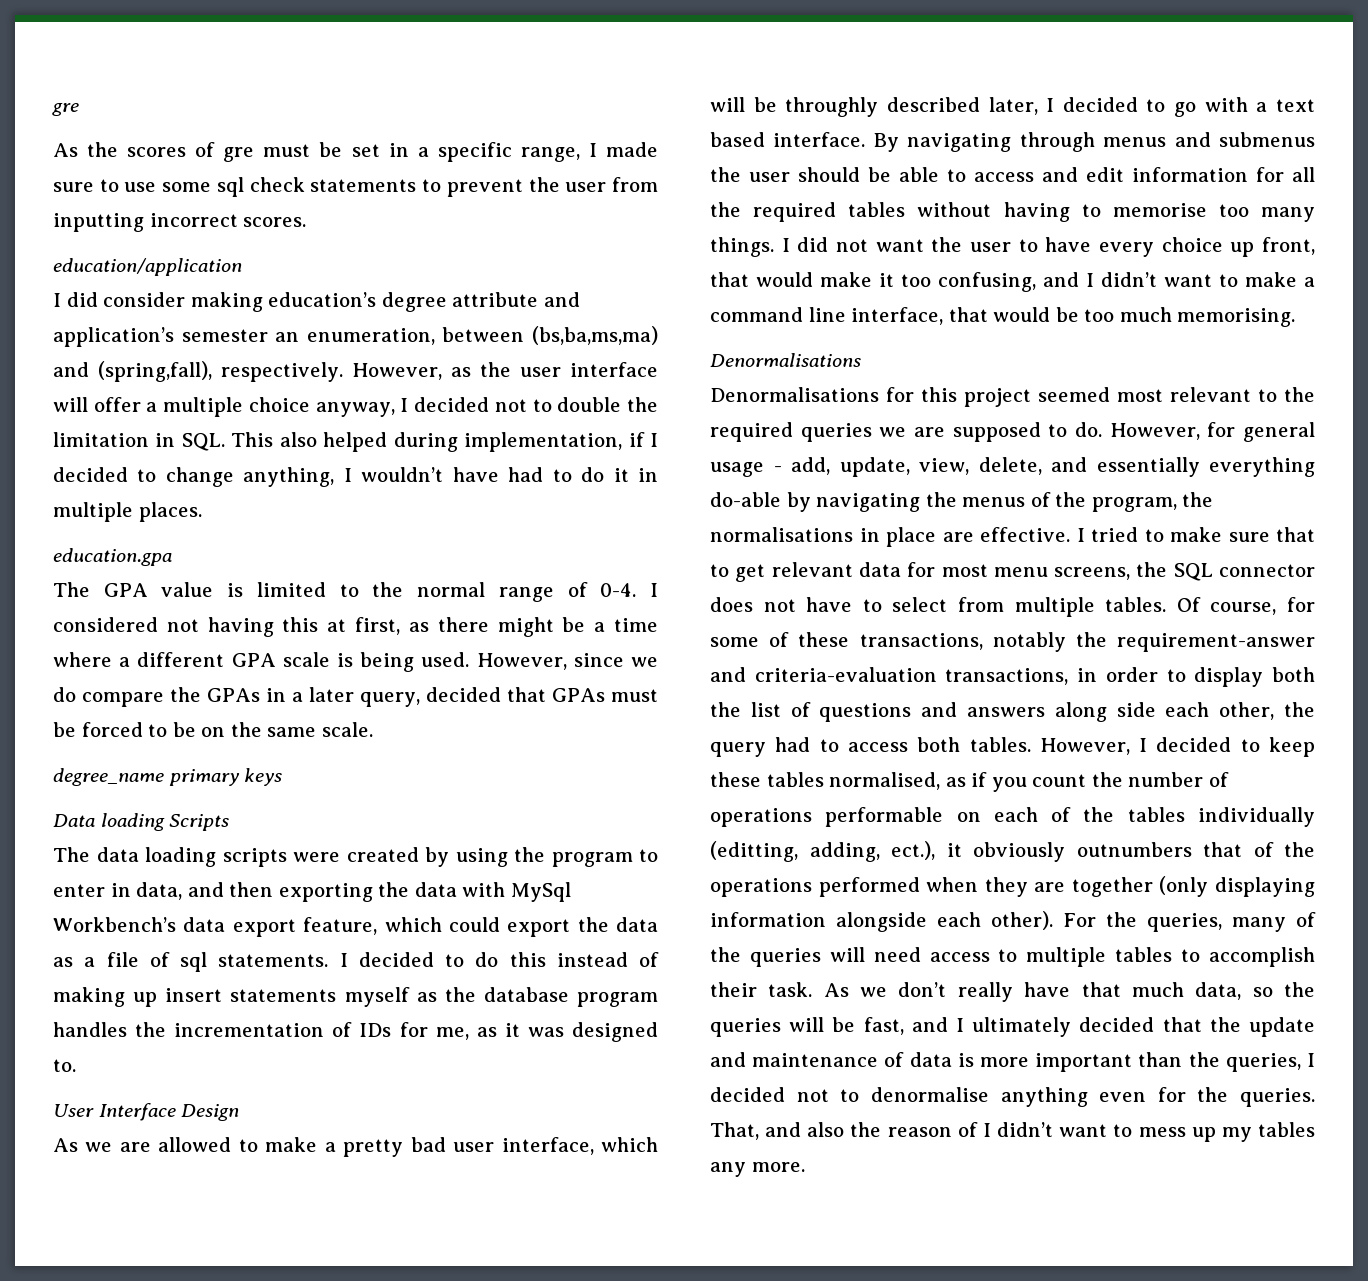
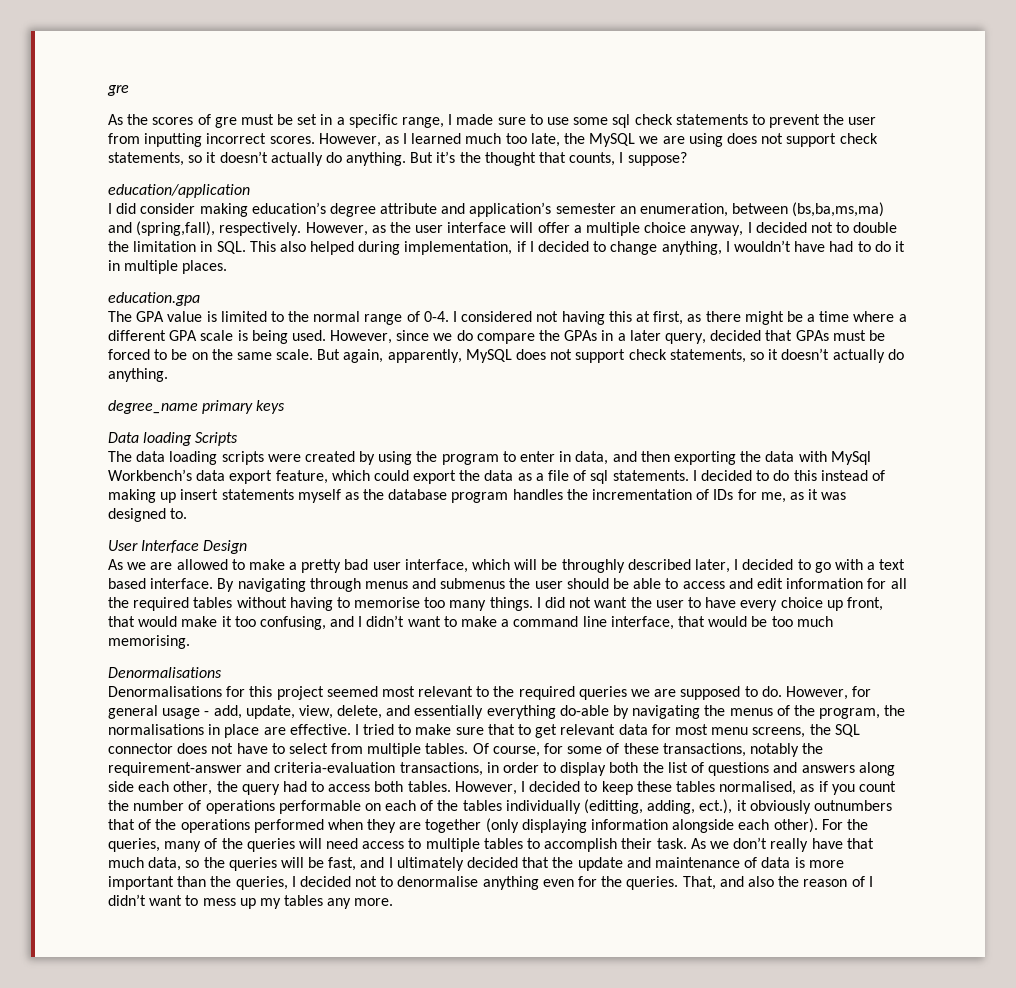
(307, 222) none -> [318,133,878,147] [108,151,687,166] However, as I learned much too late, the MySQL we are using does not support check statements, so it doesn’t actually do anything. But it’s the thought that counts, I suppose?
(373, 729) none -> [317,348,904,363] [108,368,168,382] But again, apparently, MySQL does not support check statements, so it doesn’t actually do anything.

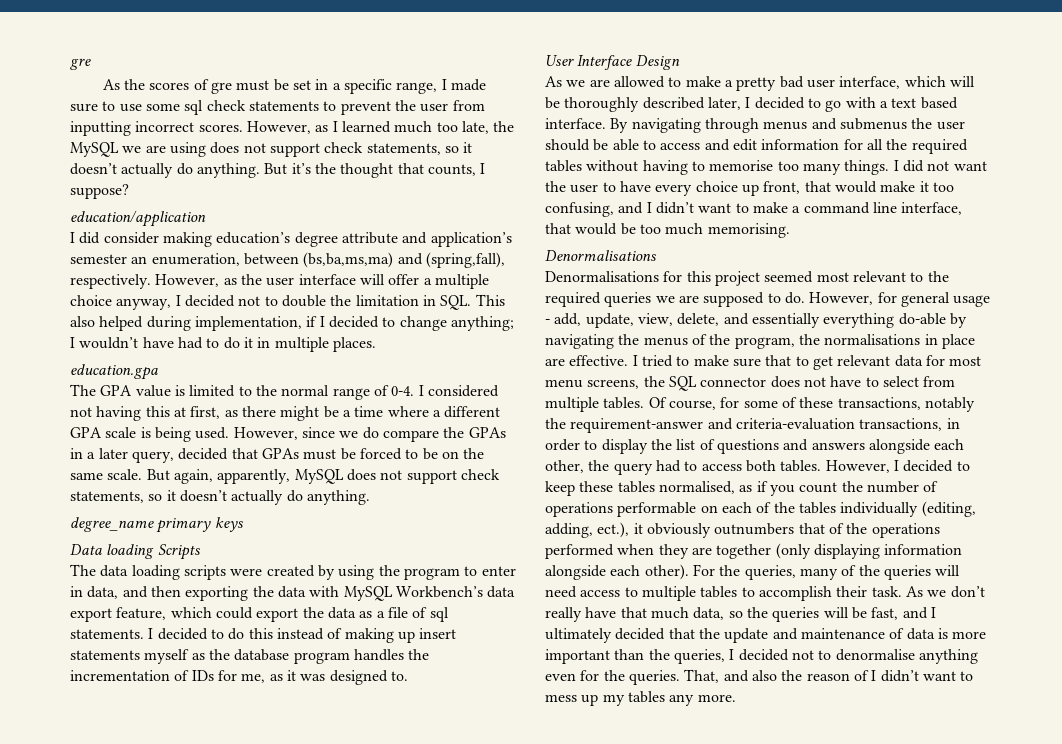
[661,241,722,255] anything, -> [450,316,514,331] anything;
[830,451,871,465] MySql -> [343,586,393,601] MySQL
[561,559,625,573] throughly -> [564,97,640,112] thoroughly
[609,762,639,773] both -> (648, 446) none
[858,762,895,776] [108,781,134,792] along side -> [868,439,930,454] alongside
[584,799,644,814] (editting, -> [921,501,976,517] (editing,

